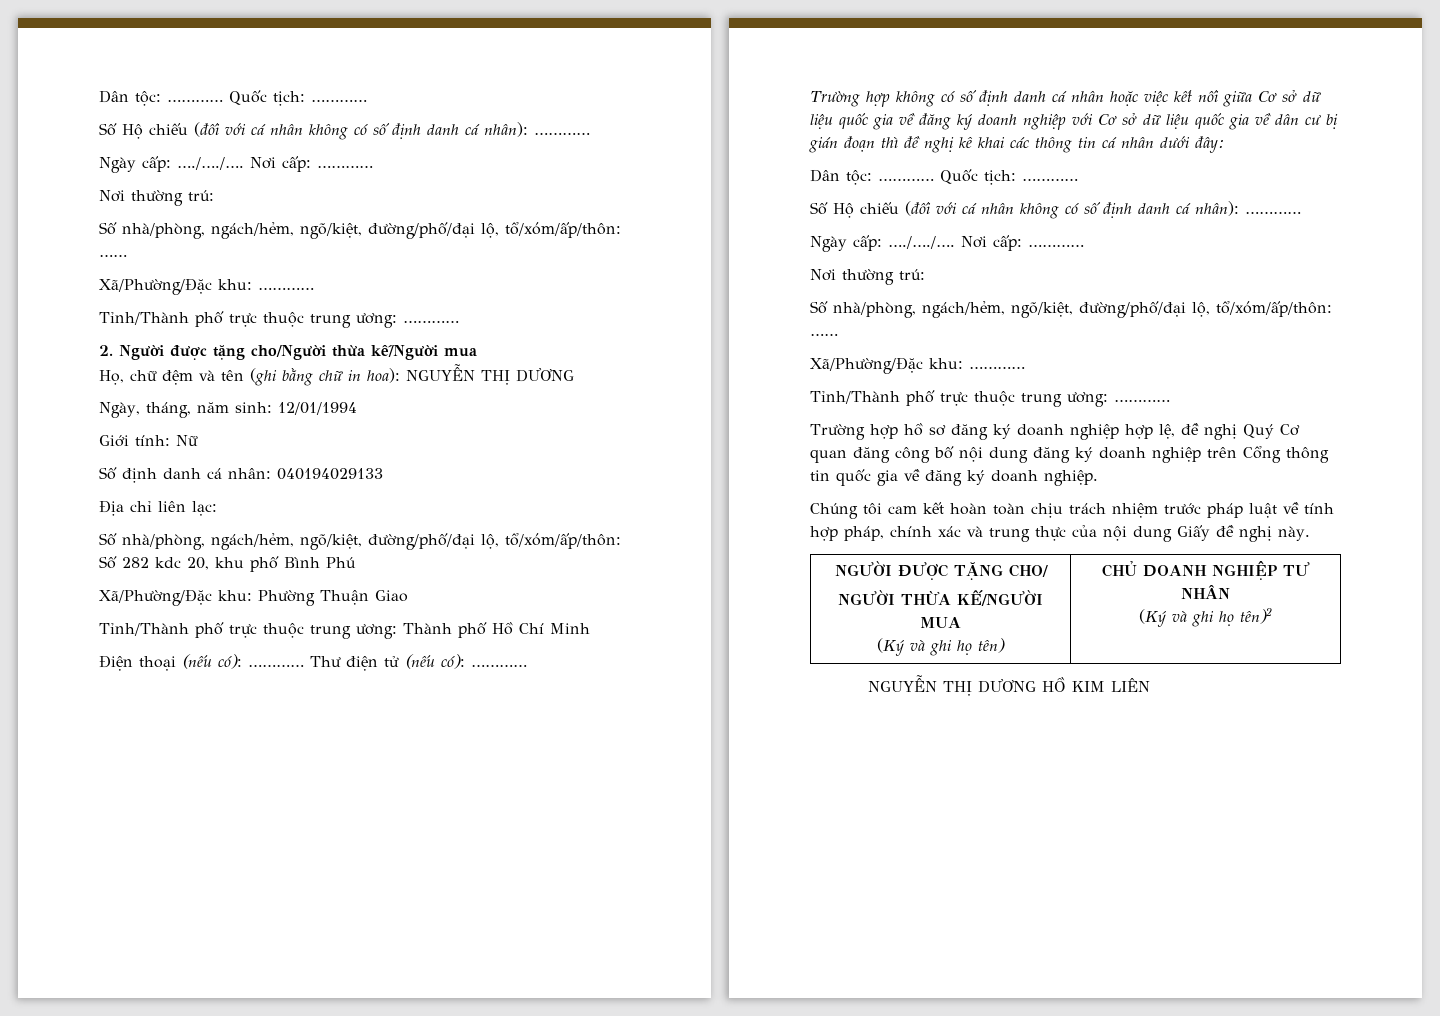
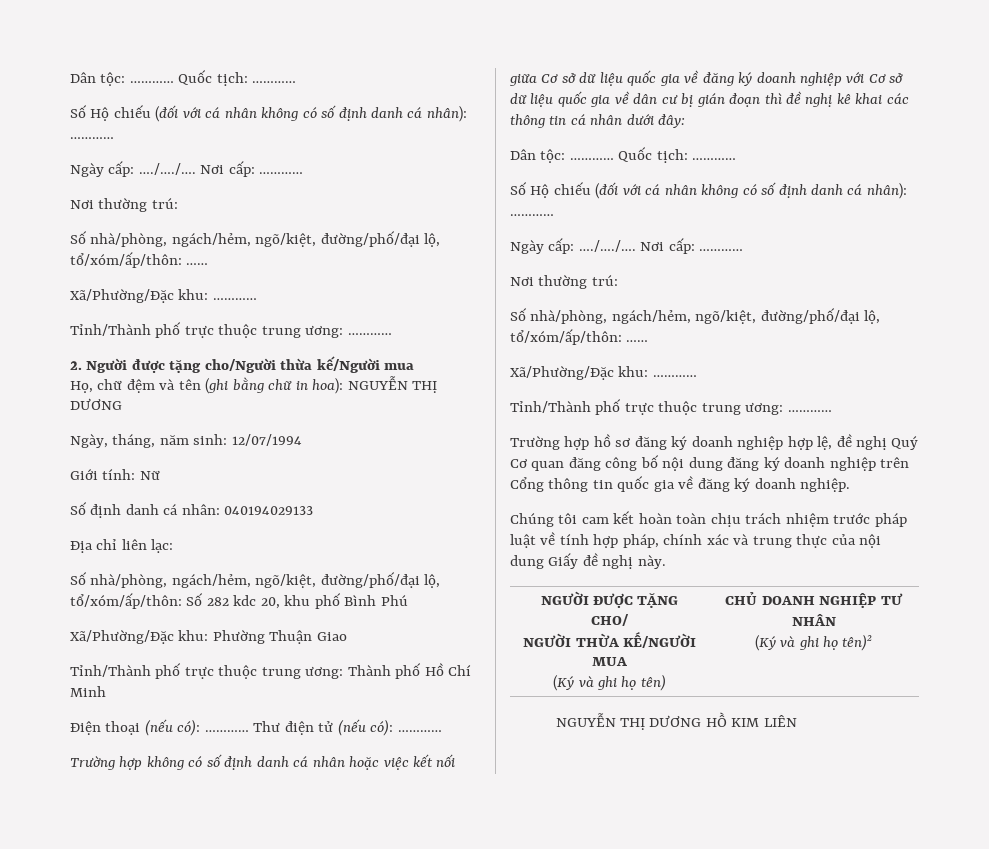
[277,402,357,415] 12/01/1994 -> [231,434,302,446] 12/07/1994

